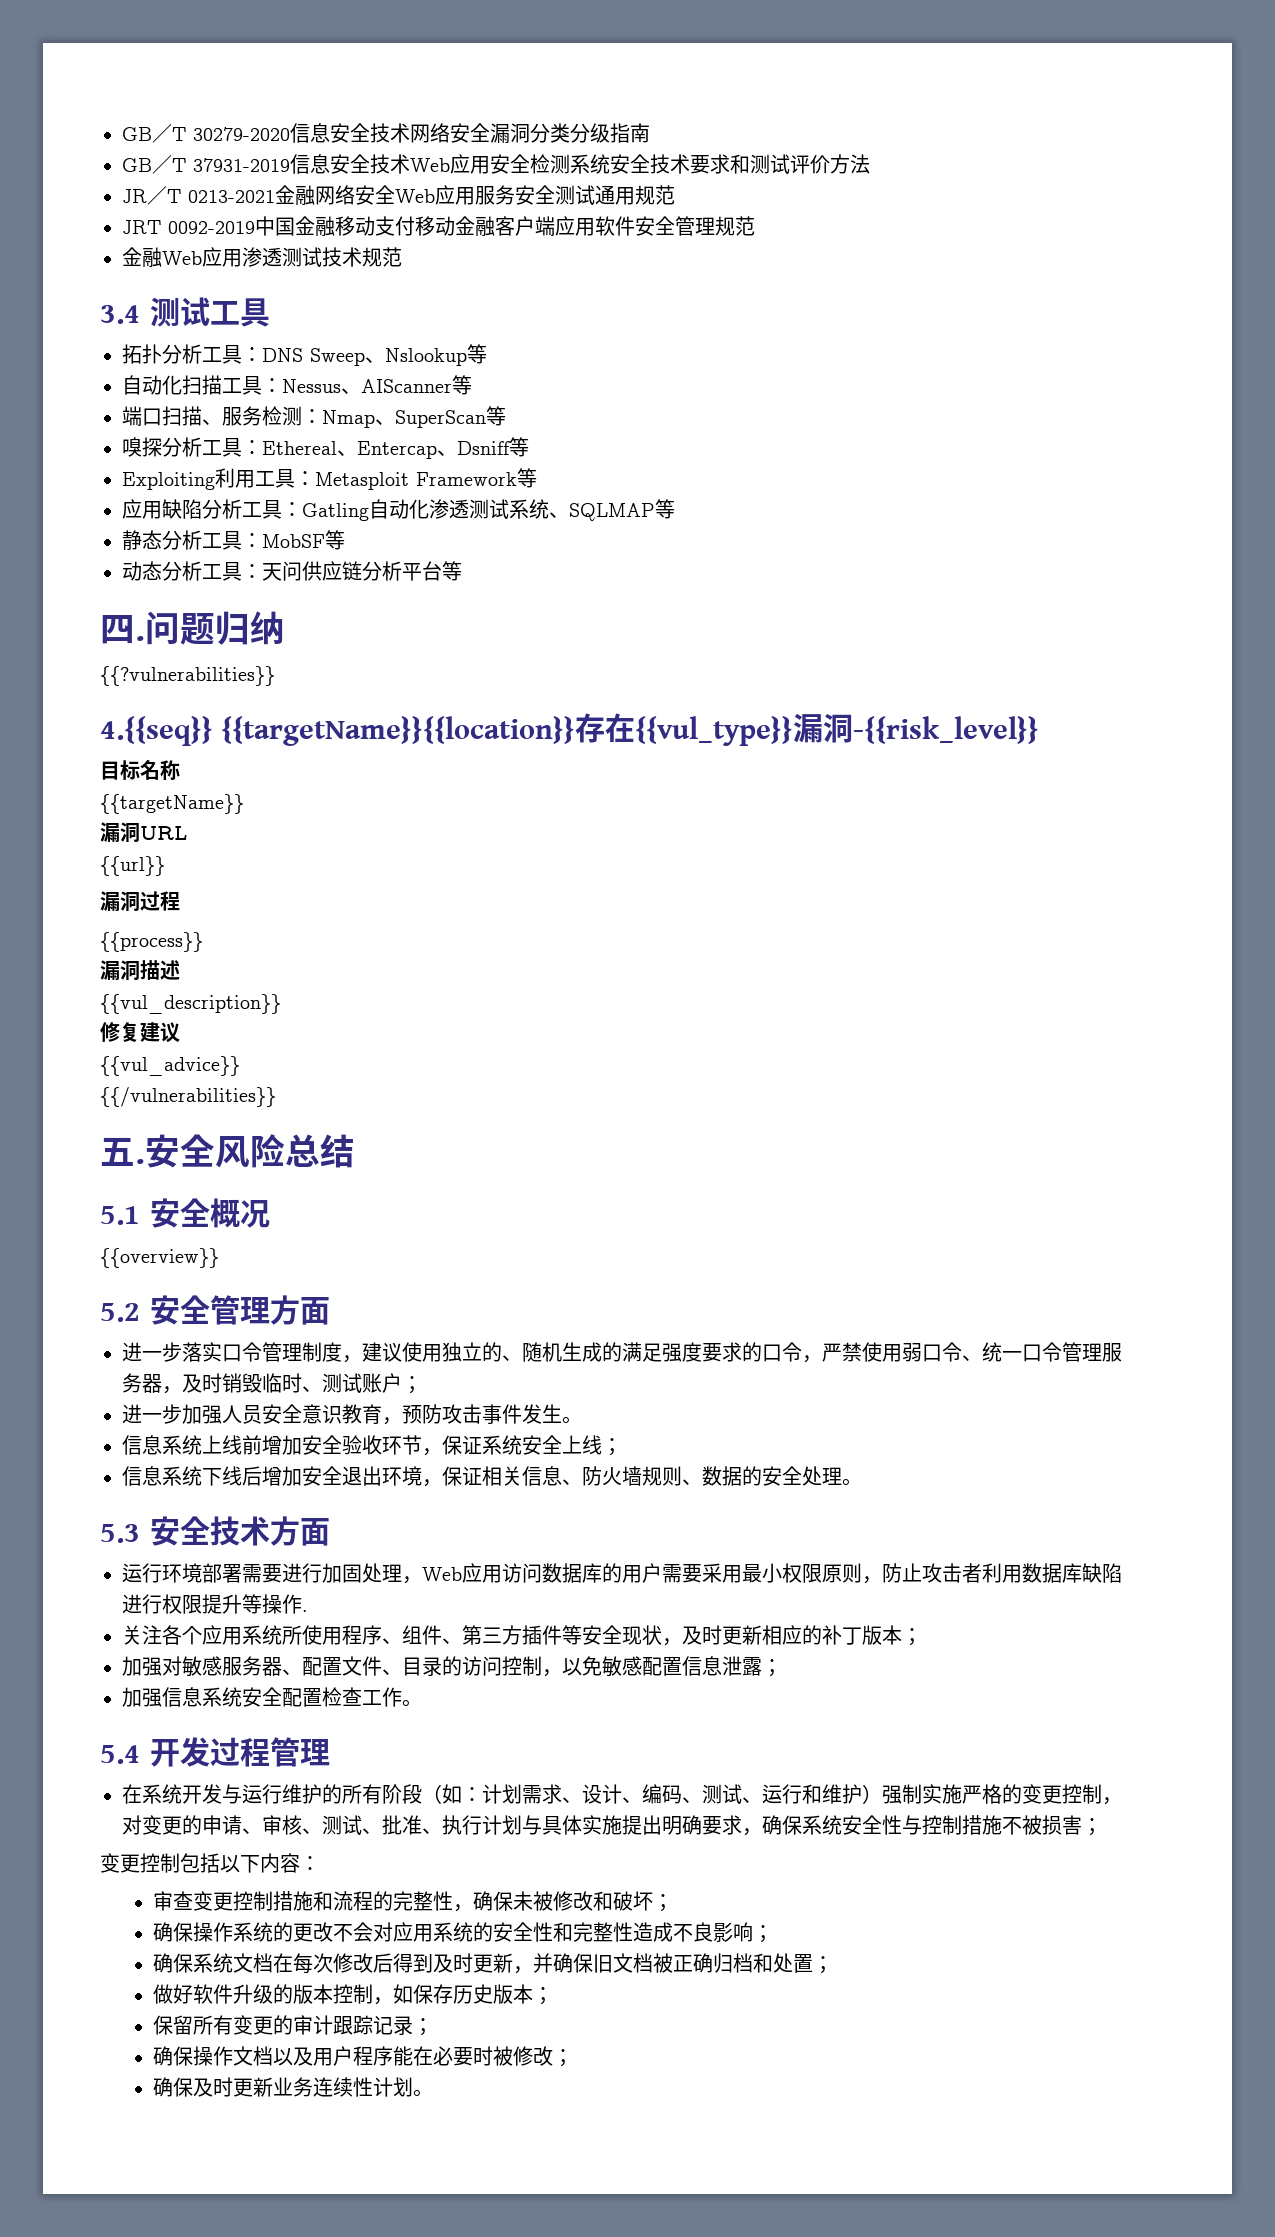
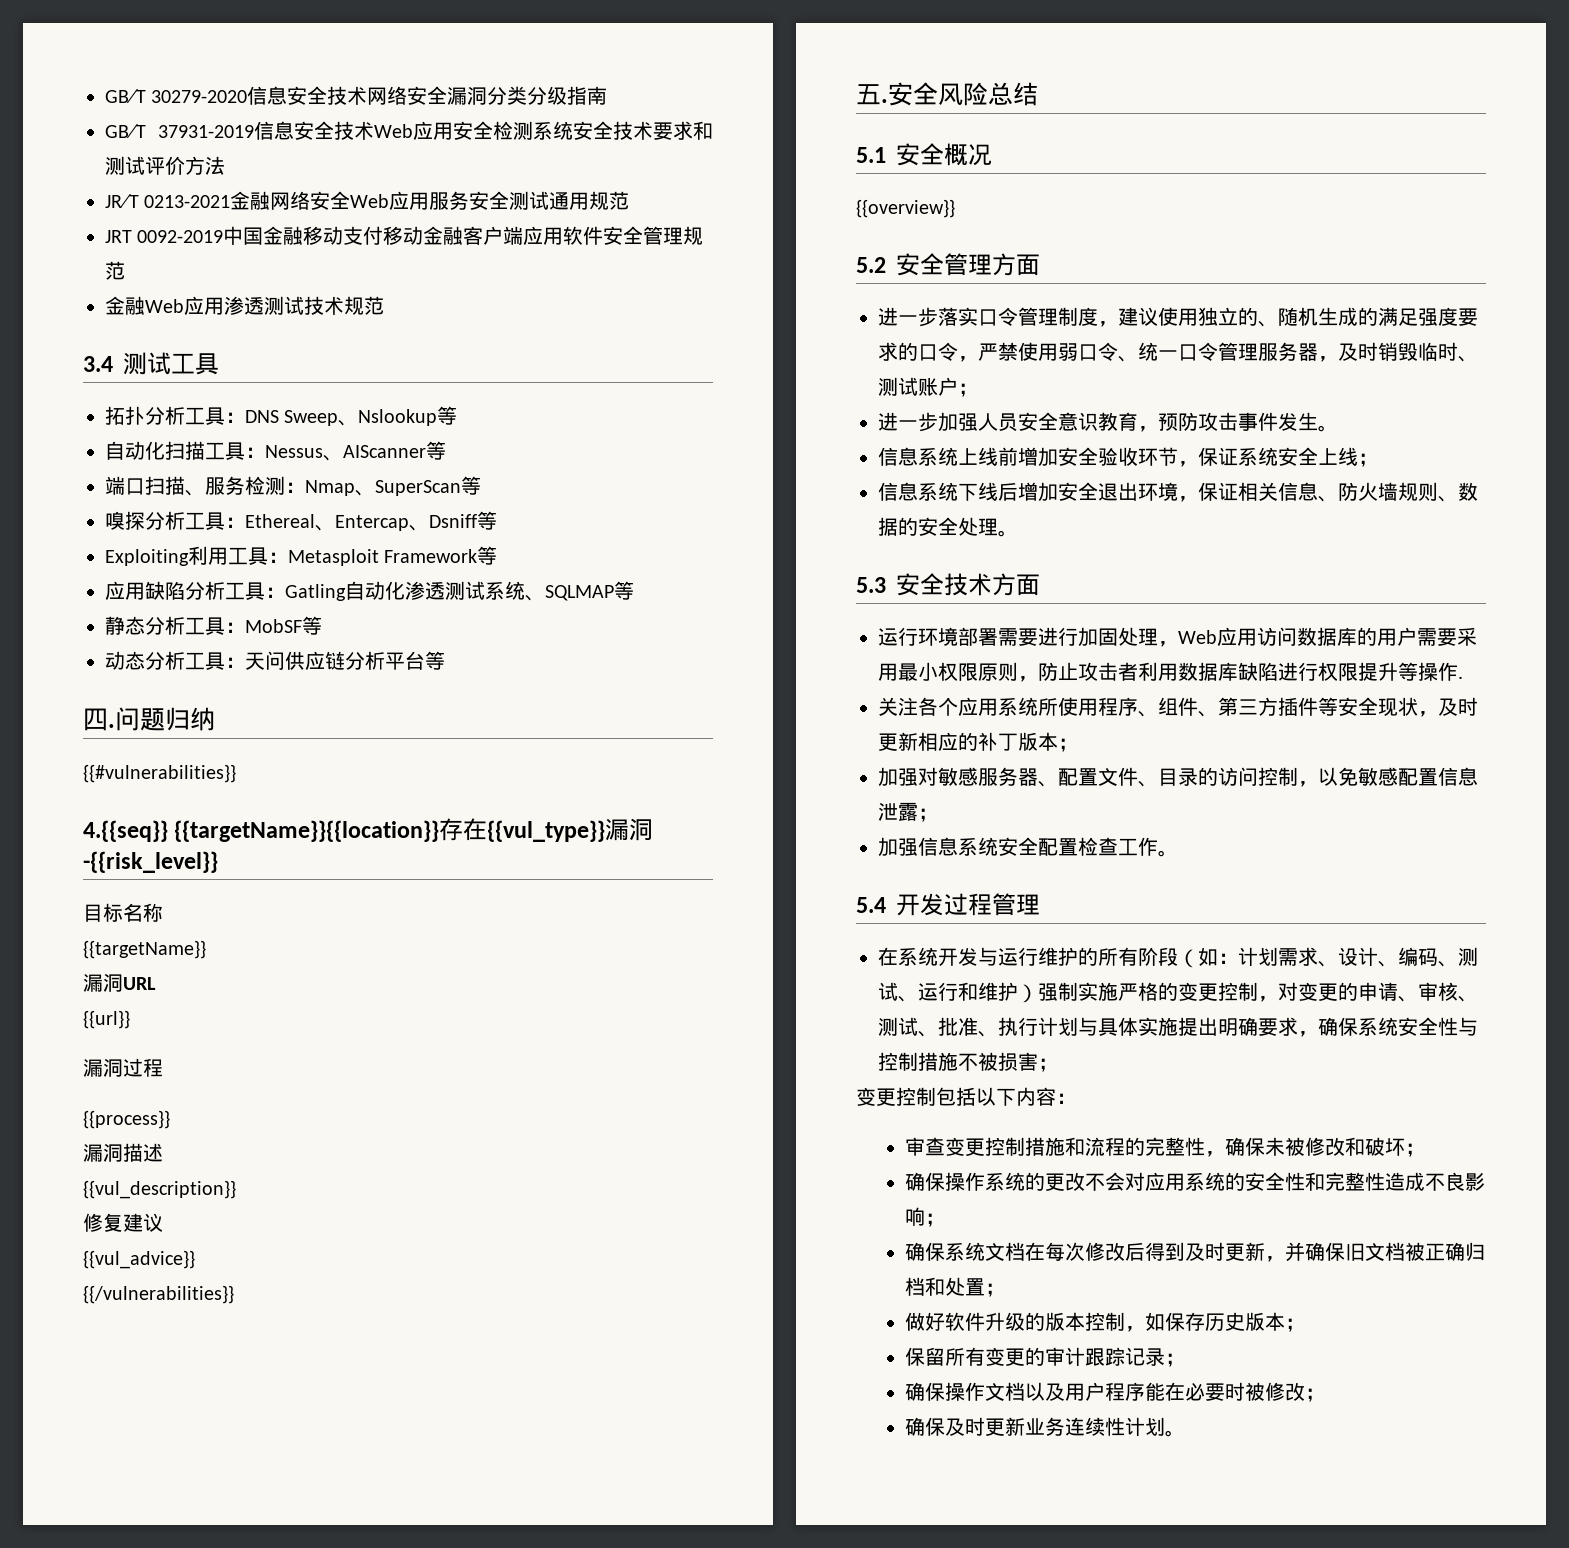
[100,666,275,686] {{?vulnerabilities}} -> [83,764,236,783] {{#vulnerabilities}}

